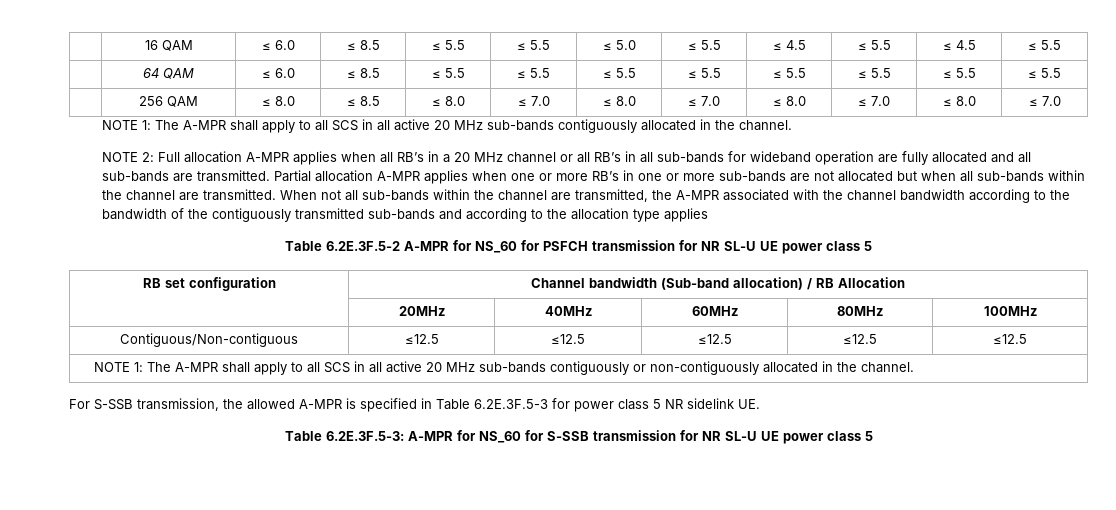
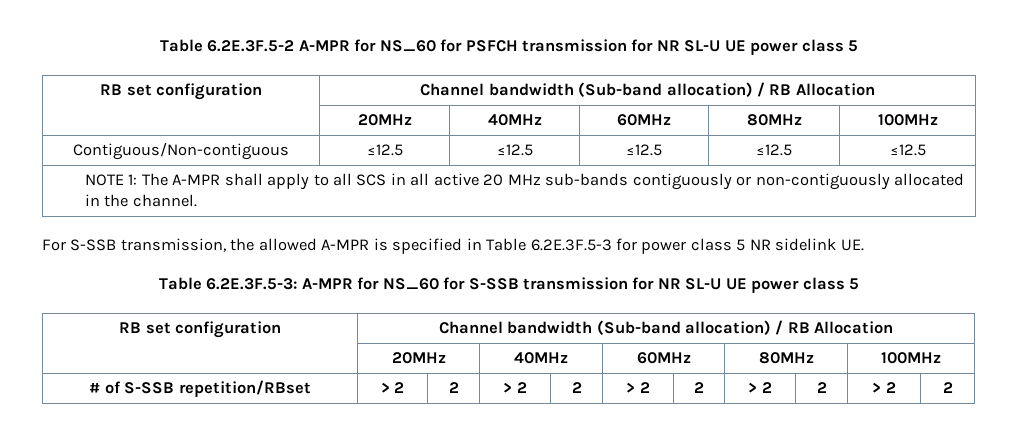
[144,40,193,51] [261,40,295,50] [346,40,380,50] [431,40,465,50] [517,40,550,50] [602,40,636,50] [687,40,721,50] [772,40,806,50] [857,40,891,50] [942,40,976,50] [1028,40,1061,50] [143,68,194,79] [261,68,295,78] [346,68,380,78] [431,68,465,78] [517,68,550,78] [602,68,636,78] [687,68,721,78] [772,68,806,78] [857,68,891,78] [942,68,976,78] [1028,68,1061,78] [139,96,198,107] [261,96,295,106] [346,96,380,106] [431,96,465,106] [517,96,550,106] [602,96,636,106] [688,96,720,106] [772,96,806,106] [858,96,890,106] [942,96,976,106] [1028,96,1061,106] [101,119,792,133] [101,151,1031,165] [101,170,1085,184] [101,189,1070,203] [101,208,708,222] | 16 QAM | ≤ 6.0 | ≤ 8.5 | ≤ 5.5 | ≤ 5.5 | ≤ 5.0 | ≤ 5.5 | ≤ 4.5 | ≤ 5.5 | ≤ 4.5 | ≤ 5.5 // | 64 QAM | ≤ 6.0 | ≤ 8.5 | ≤ 5.5 | ≤ 5.5 | ≤ 5.5 | ≤ 5.5 | ≤ 5.5 | ≤ 5.5 | ≤ 5.5 | ≤ 5.5 // | 256 QAM | ≤ 8.0 | ≤ 8.5 | ≤ 8.0 | ≤ 7.0 | ≤ 8.0 | ≤ 7.0 | ≤ 8.0 | ≤ 7.0 | ≤ 8.0 | ≤ 7.0 // NOTE 1: The A-MPR shall apply to all SCS in all active 20 MHz sub-bands contiguously allocated in the channel. // NOTE 2: Full allocation A-MPR applies when all RB’s in a 20 MHz channel or all RB’s in all sub-bands for wideband operation are fully allocated and all sub-bands are transmitted. Partial allocation A-MPR applies when one or more RB’s in one or more sub-bands are not allocated but when all sub-bands within the channel are transmitted. When not all sub-bands within the channel are transmitted, the A-MPR associated with the channel bandwidth according to the bandwidth of the contiguously transmitted sub-bands and according to the allocation type applies // -> (159, 45) none
(873, 436) none -> [119,321,281,338] [438,320,894,335] [391,352,446,364] [514,352,568,364] [636,352,691,364] [758,352,814,364] [881,352,941,364] [89,380,311,397] [380,382,405,393] [448,382,459,393] [503,382,527,393] [571,382,582,393] [626,382,650,393] [694,382,704,393] [748,382,772,393] [816,382,827,393] [872,382,896,393] [942,382,953,393] // RB set configuration | Channel bandwidth (Sub-band allocation) / RB Allocation // | 20MHz | 40MHz | 60MHz | 80MHz | 100MHz // # of S-SSB repetition/RBset | > 2 | 2 | > 2 | 2 | > 2 | 2 | > 2 | 2 | > 2 | 2

